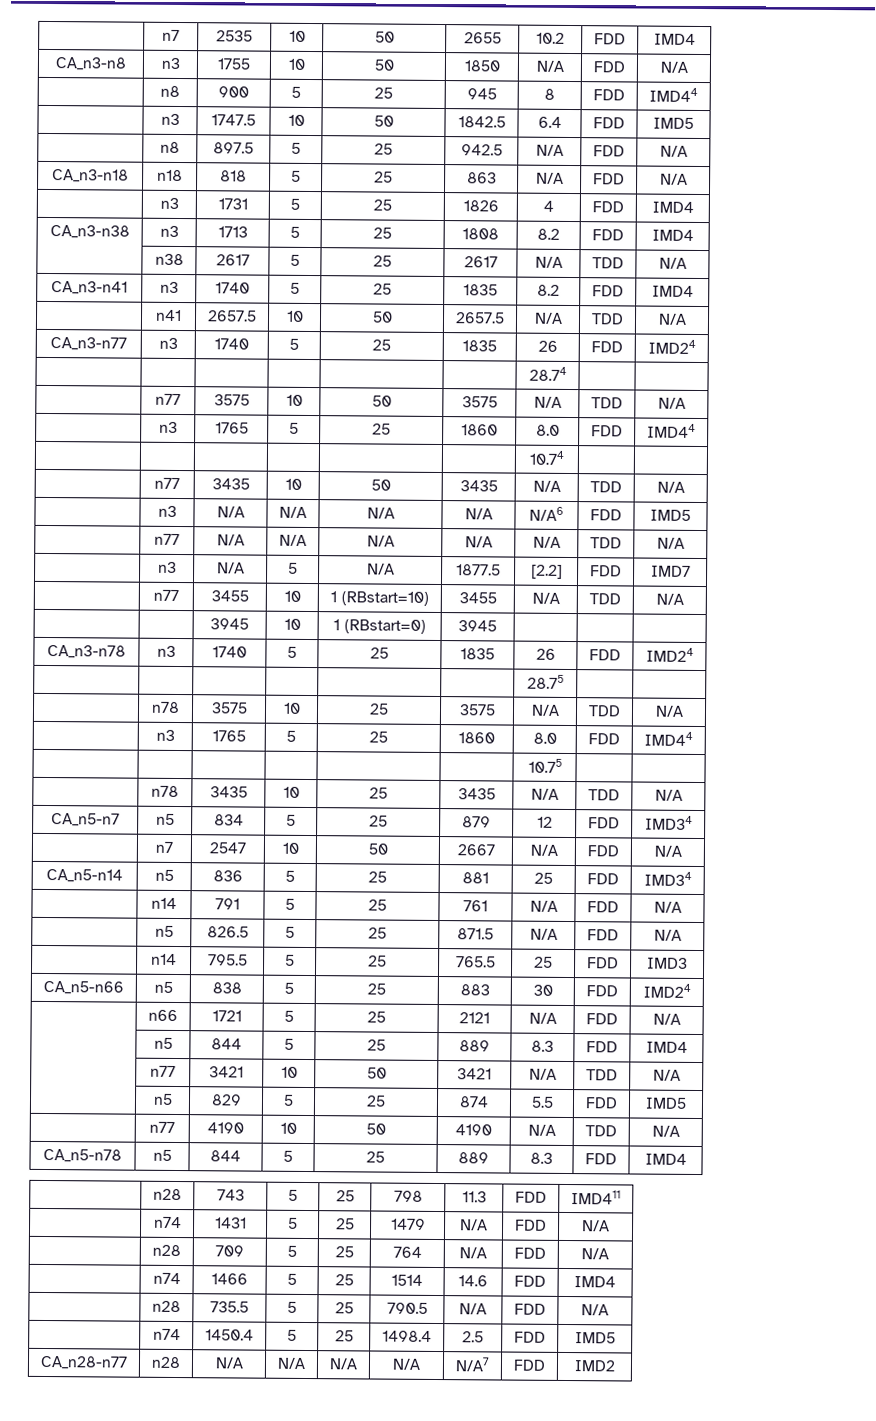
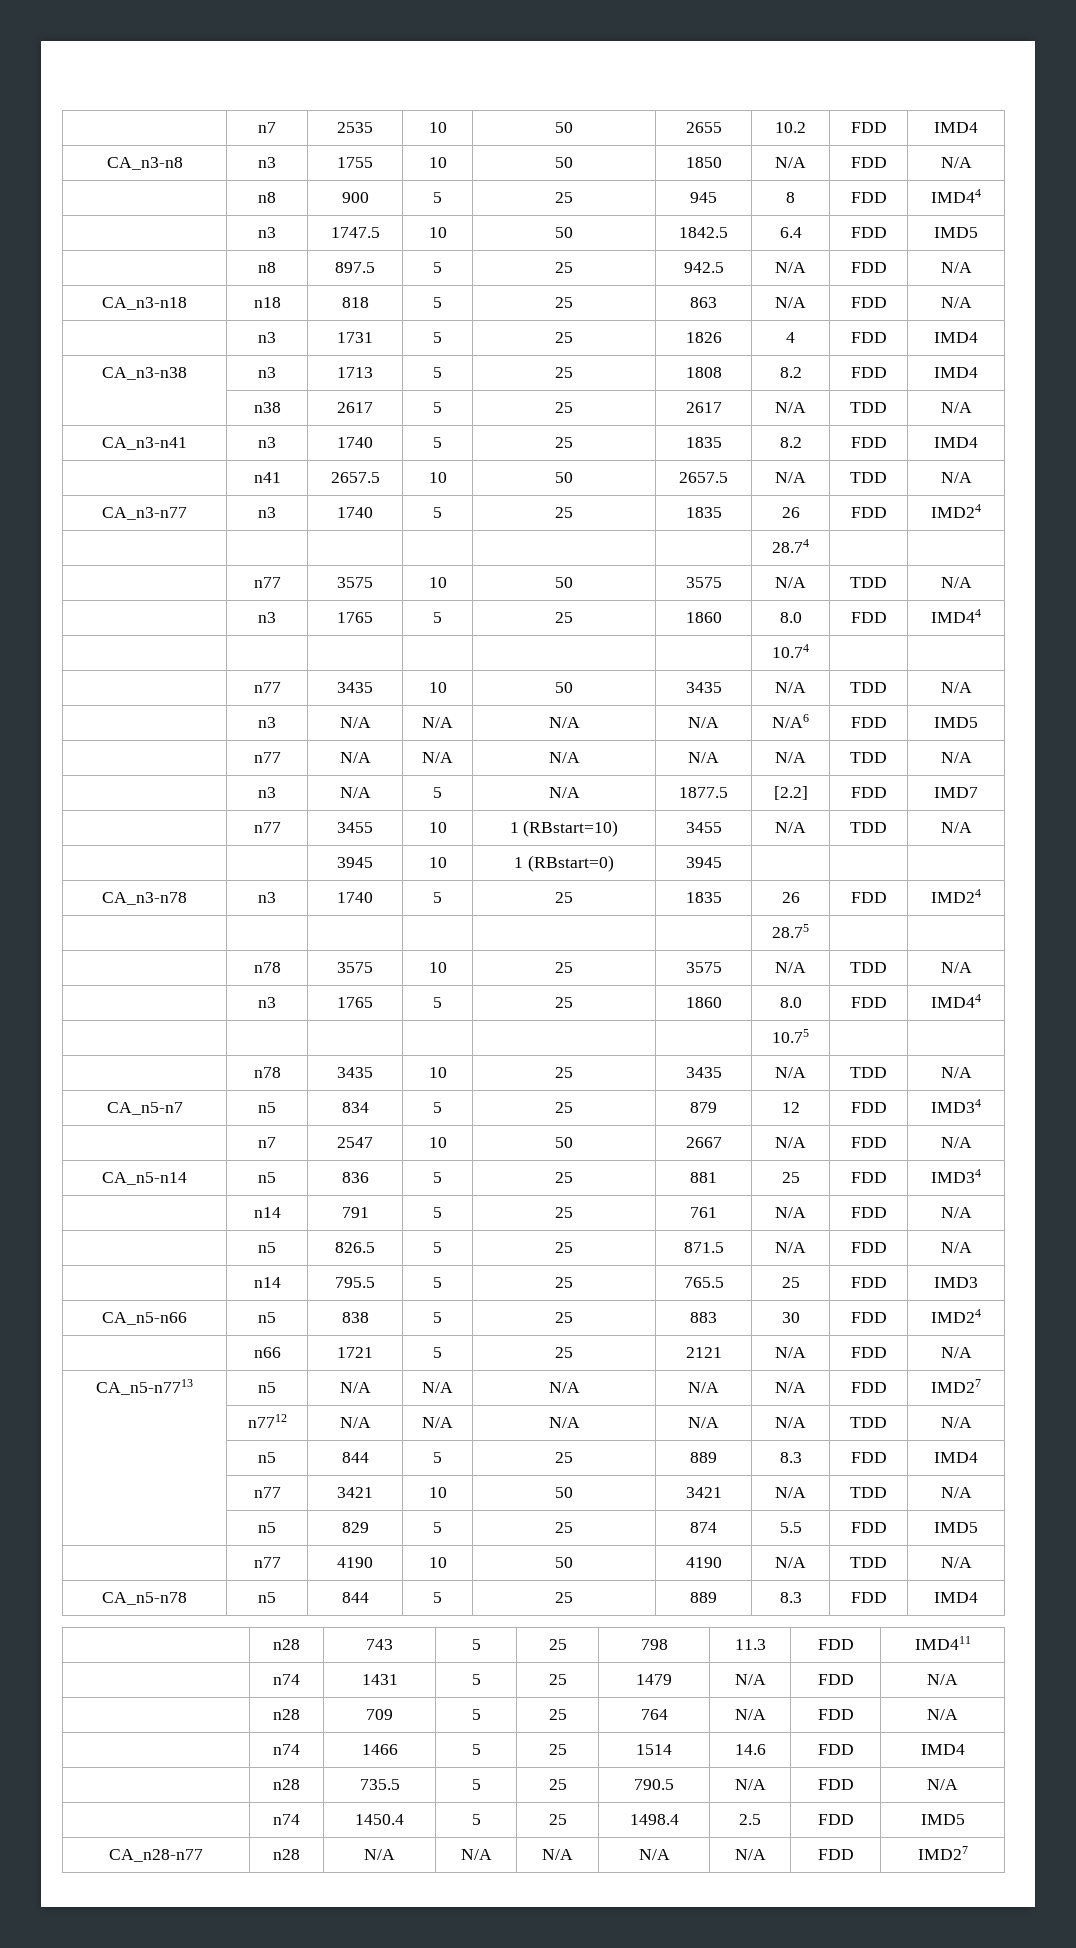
(681, 1019) none -> [96,1379,193,1395] [258,1382,276,1393] [339,1382,371,1393] [422,1382,453,1393] [548,1382,580,1393] [688,1382,719,1393] [775,1382,806,1393] [850,1382,887,1393] [931,1379,981,1393] [247,1414,287,1428] [339,1417,371,1428] [422,1417,453,1428] [548,1417,580,1428] [688,1417,719,1428] [775,1417,806,1428] [850,1417,887,1428] [940,1417,972,1428] // CA_n5-n7713 | n5 | N/A | N/A | N/A | N/A | N/A | FDD | IMD27 // | n7712 | N/A | N/A | N/A | N/A | N/A | TDD | N/A
[455,1357,490,1372] [513,1359,546,1371] [573,1360,616,1372] N/A7 | FDD | IMD2 -> [734,1849,766,1860] [817,1849,854,1860] [917,1846,968,1860] N/A | FDD | IMD27

